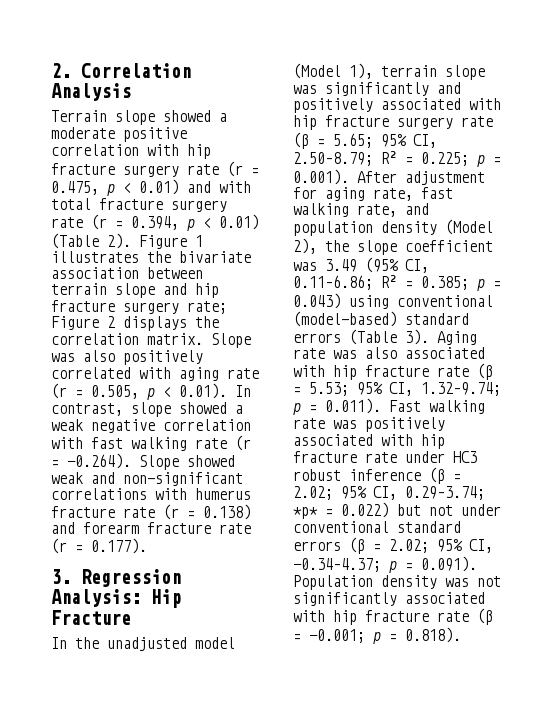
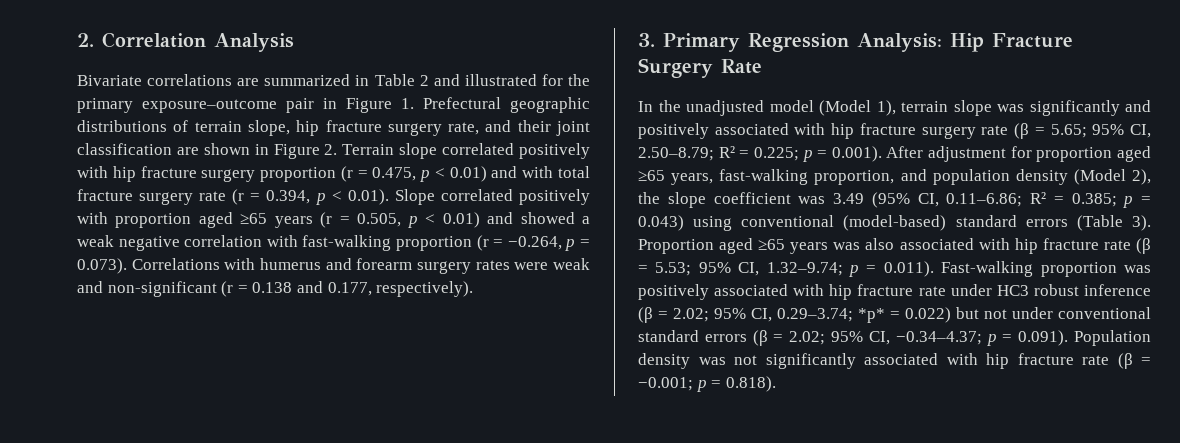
[51,110,227,125] [51,127,187,142] [51,144,211,159] [51,163,219,177] Terrain slope showed a moderate positive correlation with hip fracture surgery rate -> [77,74,591,86] [77,97,590,113] [77,120,590,136] [77,143,591,159] [77,166,337,182] Bivariate correlations are summarized in Table 2 and illustrated for the primary exposure–outcome pair in Figure 1. Prefectural geographic distributions of terrain slope, hip fracture surgery rate, and their joint classification are shown in Figure 2. Terrain slope correlated positively with hip fracture surgery proportion
[219,214,259,230] [51,233,203,249] [51,251,251,263] [51,267,203,279] [51,283,219,298] [51,300,227,314] [51,316,219,331] [51,333,251,348] [51,350,203,365] [51,367,259,381] 0.01) (Table 2). Figure 1 illustrates the bivariate association between terrain slope and hip fracture surgery rate; Figure 2 displays the correlation matrix. Slope was also positively correlated with aging rate -> [347,189,590,205] [77,212,313,228] 0.01). Slope correlated positively with proportion aged ≥65 years
[179,383,251,399] [51,402,171,417] 0.01). In contrast, slope -> [442,212,514,228] 0.01) and
[91,435,251,451] [51,453,235,470] [51,472,243,486] [51,488,251,500] [51,504,251,520] [51,522,251,534] [51,538,147,554] fast walking rate (r = −0.264). Slope showed weak and non-significant correlations with humerus fracture rate (r = 0.138) and forearm fracture rate (r = 0.177). -> [302,235,591,251] [77,258,590,274] [77,281,474,297] fast-walking proportion (r = −0.264, p = 0.073). Correlations with humerus and forearm surgery rates were weak and non-significant (r = 0.138 and 0.177, respectively).
(71, 576) none -> [663,33,740,52] Primary
(131, 617) none -> [638,58,762,78] Surgery Rate
[325,187,453,201] [293,203,397,217] aging rate, fast walking rate, -> [1036,146,1151,162] [638,169,895,185] proportion aged ≥65 years, fast-walking proportion,
[437,331,477,345] [293,348,325,359] Aging rate -> [638,238,829,254] Proportion aged ≥65 years
[389,400,485,414] [293,418,325,429] Fast walking rate -> [941,261,1117,277] Fast-walking proportion

